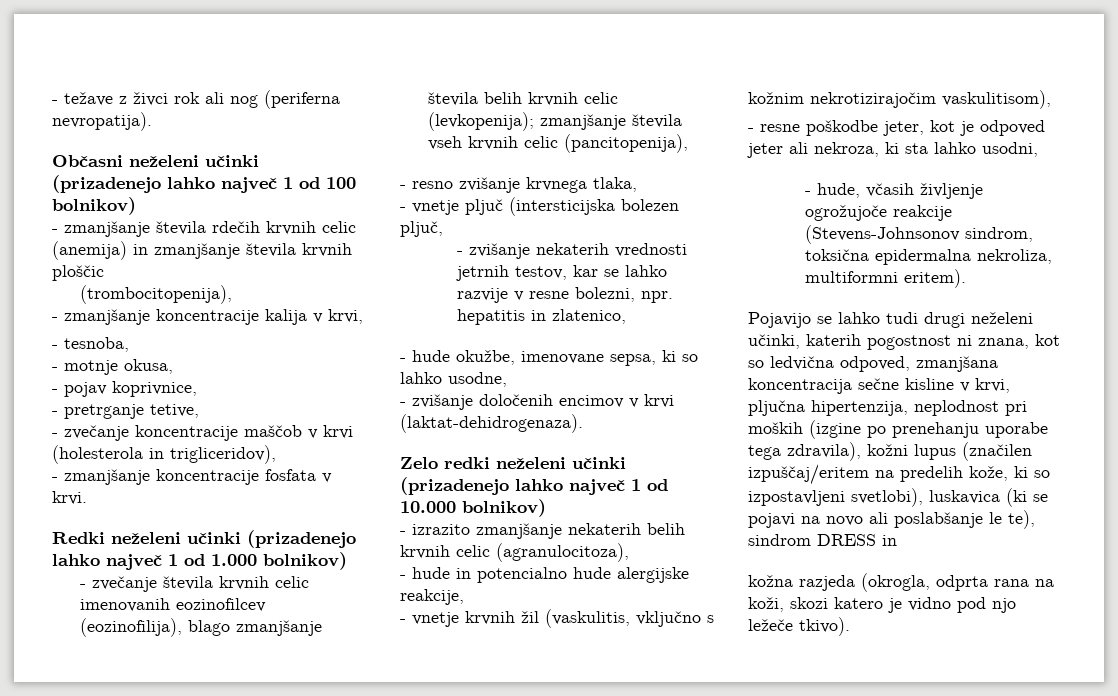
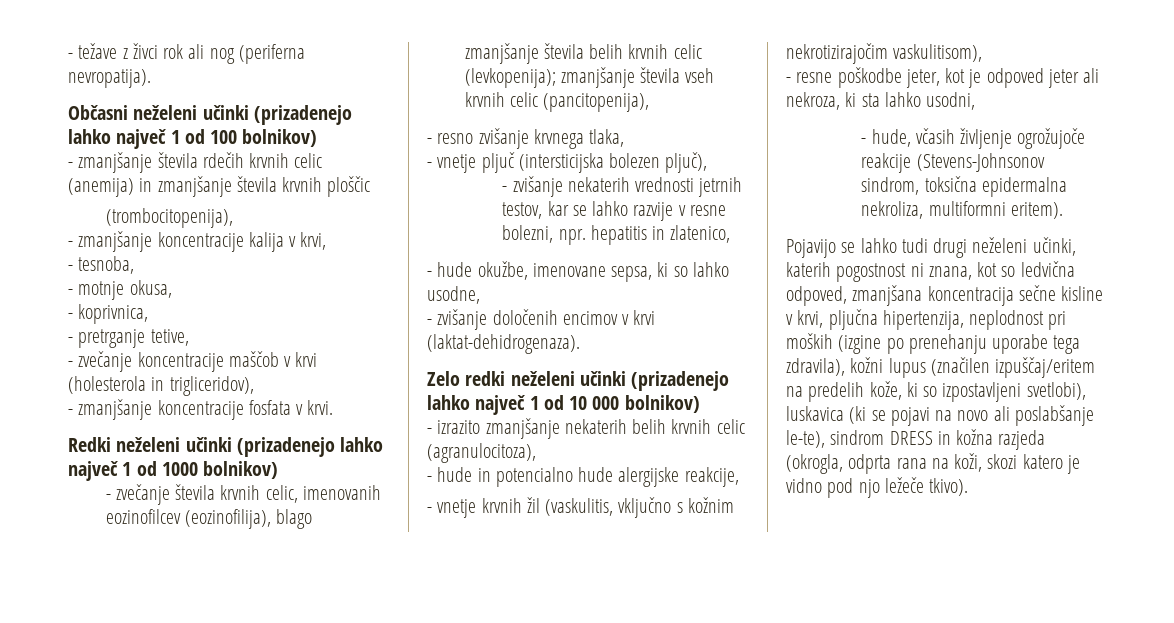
[64,381,197,397] pojav koprivnice, -> [78,304,149,324] koprivnica,
[211,554,257,566] 1.000 -> [161,462,198,476] 1000
[275,576,310,588] celic -> [265,485,298,503] celic,
[400,221,443,237] pljuč, -> [665,152,708,173] pljuč),
[400,501,456,513] 10.000 -> [569,396,620,410] 10 000
[989,510,1035,529] le te), -> [786,430,825,448] le-te),
(897, 540) // -> (951, 438) none

